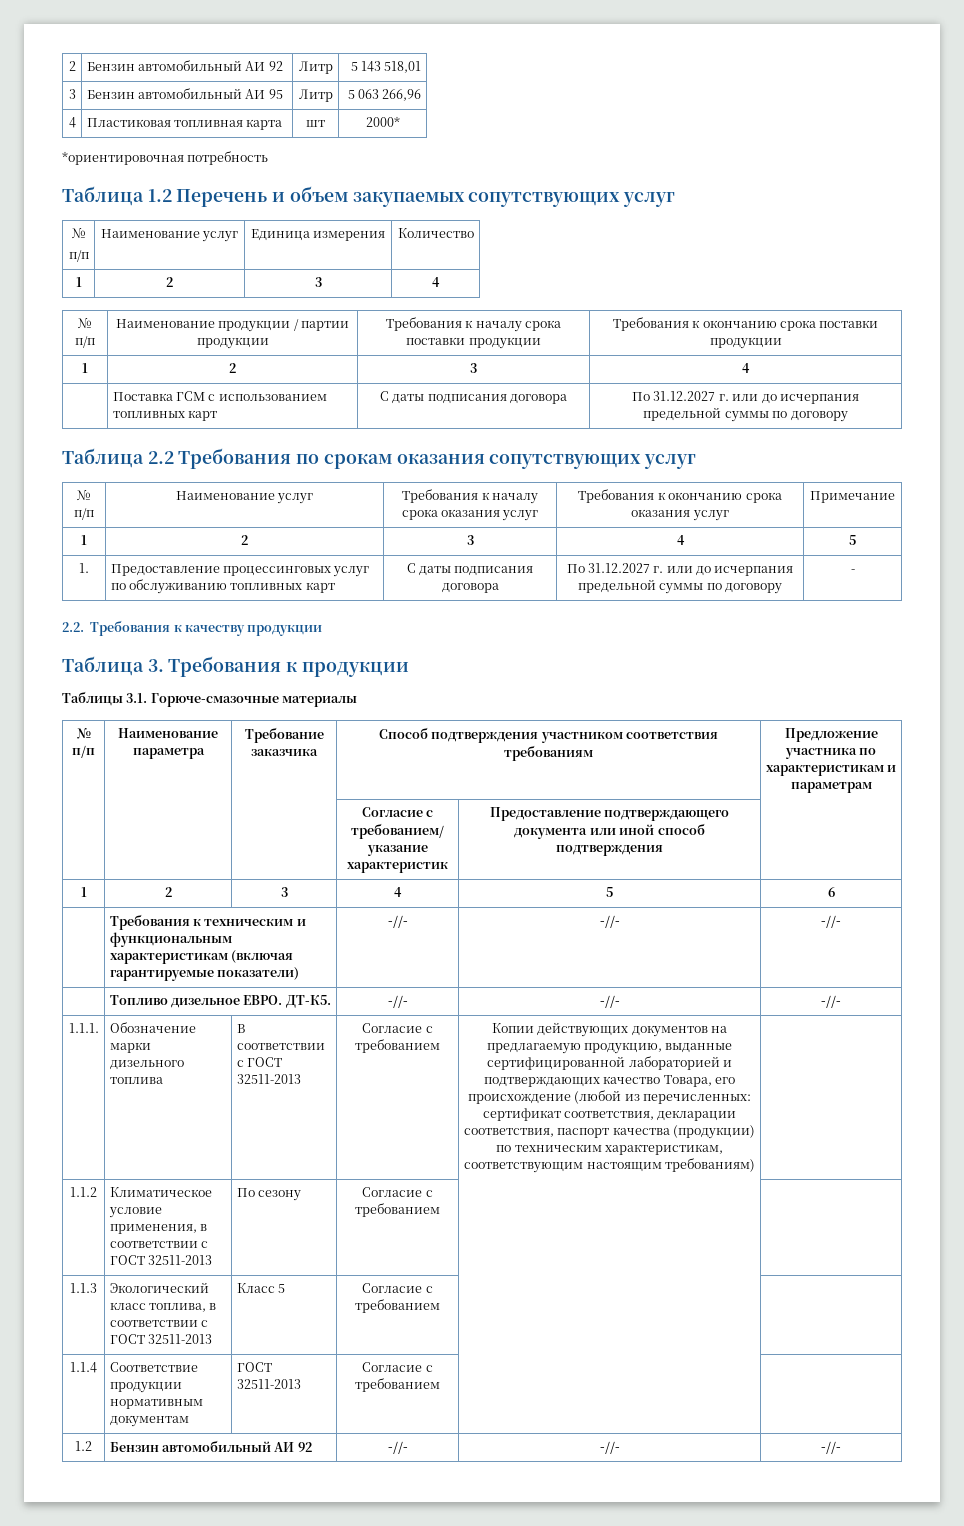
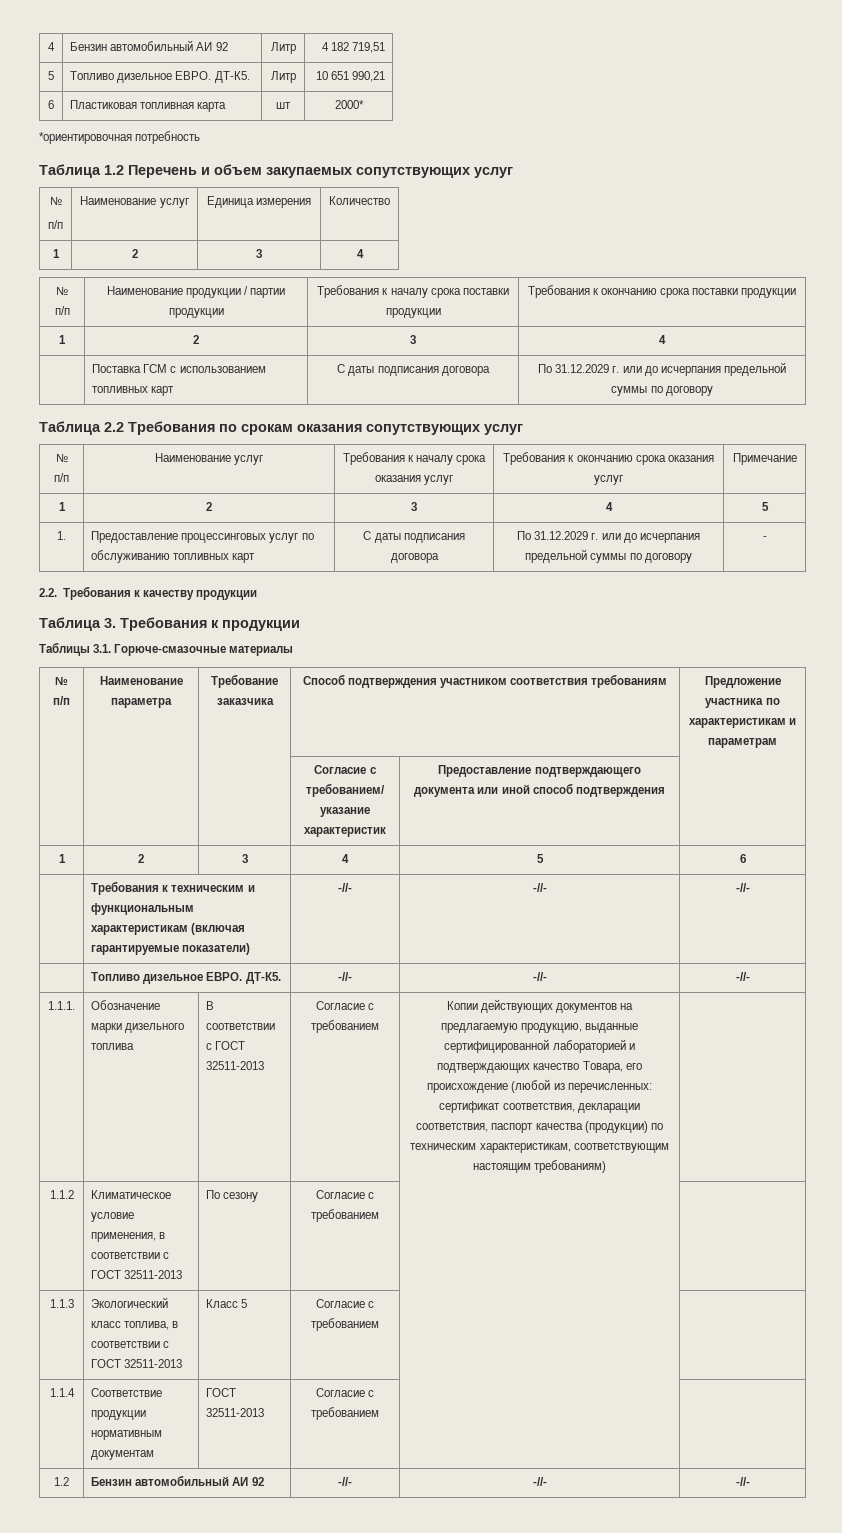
[68,61,76,71] 2 -> [48,42,55,51] 4
[350,61,422,73] [68,89,76,99] [86,88,283,99] [298,89,333,102] [347,89,422,101] [68,117,76,128] 5 143 518,01 // 3 | Бензин автомобильный АИ 95 | Литр | 5 063 266,96 // 4 -> [321,42,385,53] [48,71,54,80] [70,71,250,83] [270,71,296,83] [315,71,385,82] [48,100,54,109] 4 182 719,51 // 5 | Топливо дизельное ЕВРО. ДТ-К5. | Литр | 10 651 990,21 // 6
[653,391,716,401] 31.12.2027 -> [555,364,610,373] 31.12.2029
[587,563,650,573] 31.12.2027 -> [534,531,589,540] 31.12.2029

